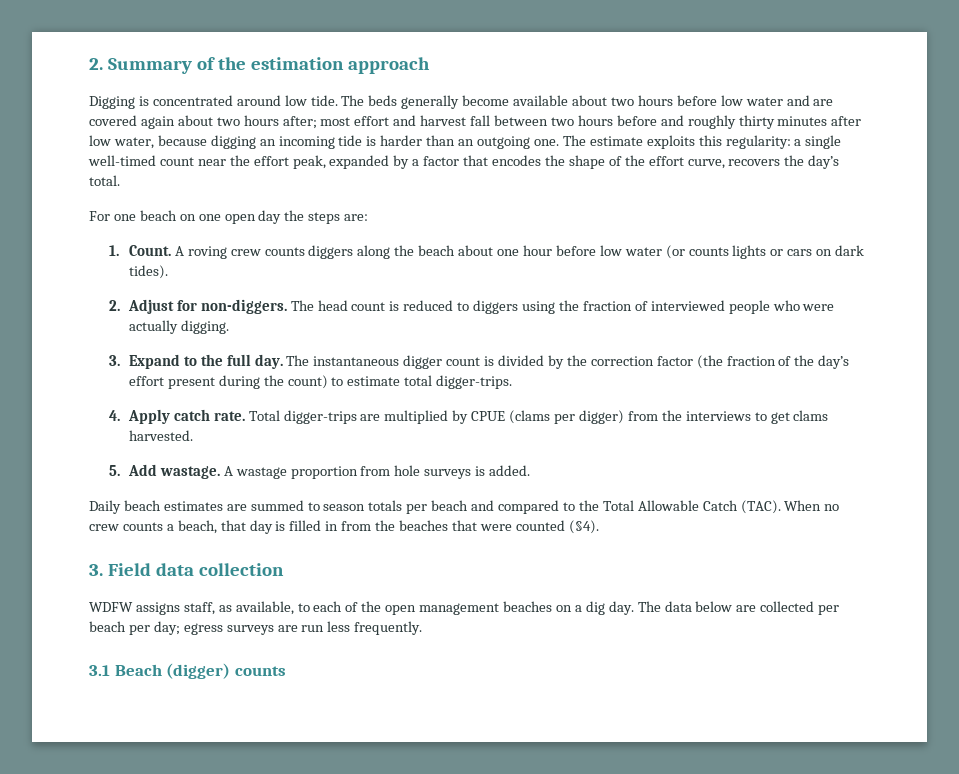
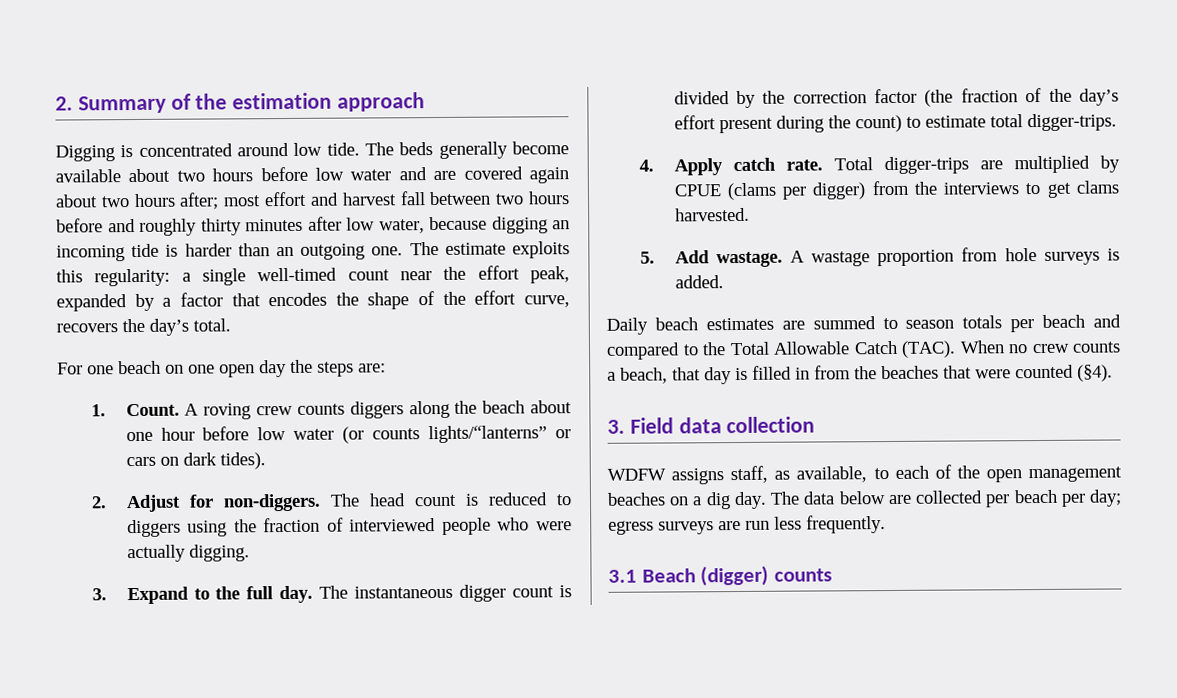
[732,245,767,259] lights -> [428,425,548,444] lights/“lanterns”

